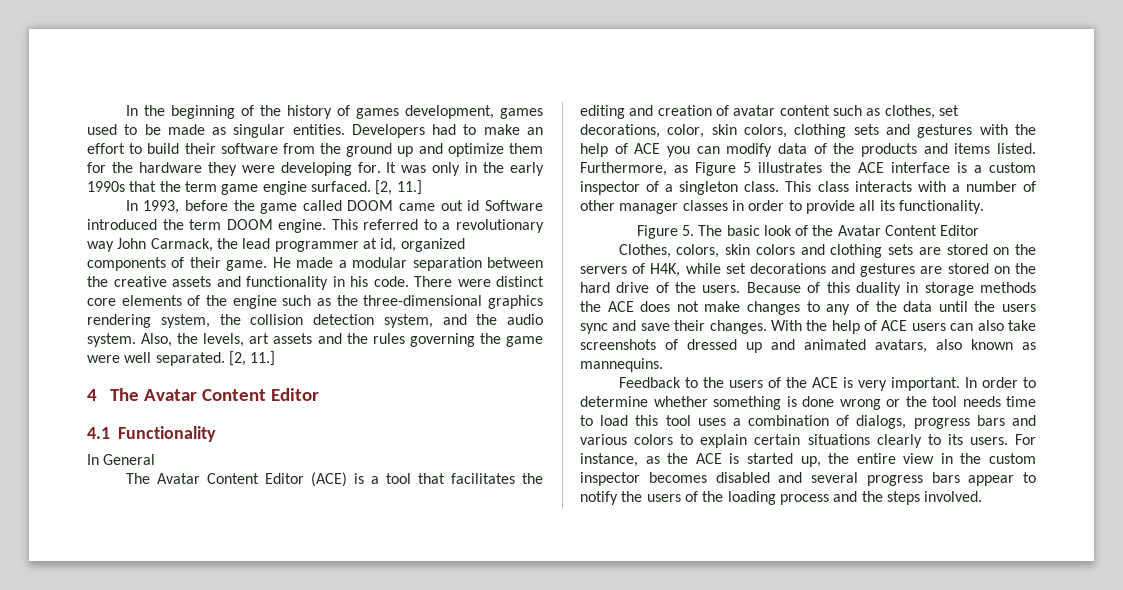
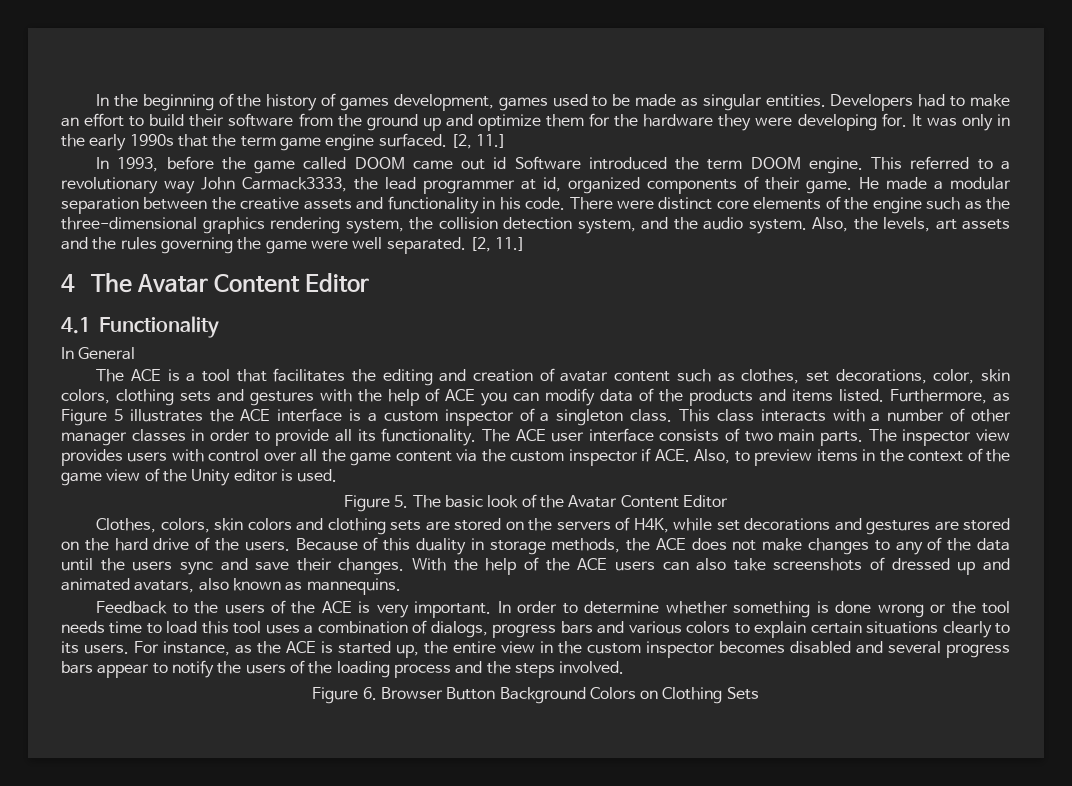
[150,238,213,252] Carmack, -> [242,177,347,192] Carmack3333,
[156,472,347,487] Avatar Content Editor (ACE) -> [130,369,161,381] ACE
(984, 207) none -> [481,428,1010,446] [61,448,1011,466] [61,468,338,486] The ACE user interface consists of two main parts. The inspector view provides users with control over all the game content via the custom inspector if ACE. Also, to preview items in the context of the game view of the Unity editor is used.
[980,282,1036,293] methods -> [551,538,621,553] methods,
(878, 325) none -> [545,558,570,571] the
(983, 496) none -> [312,687,759,704] // Figure 6. Browser Button Background Colors on Clothing Sets

